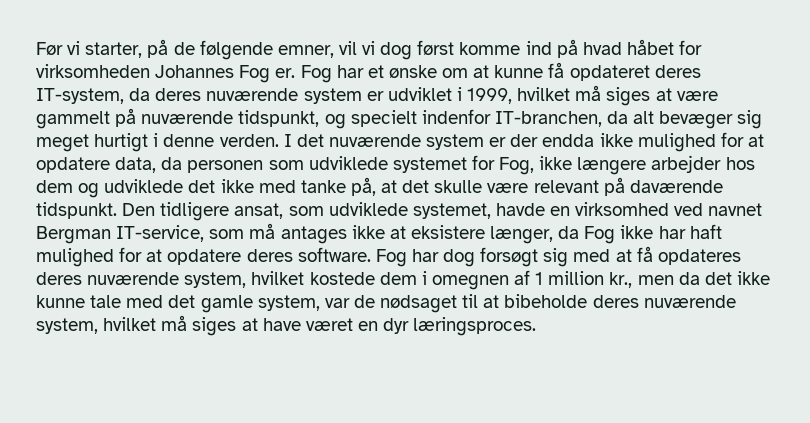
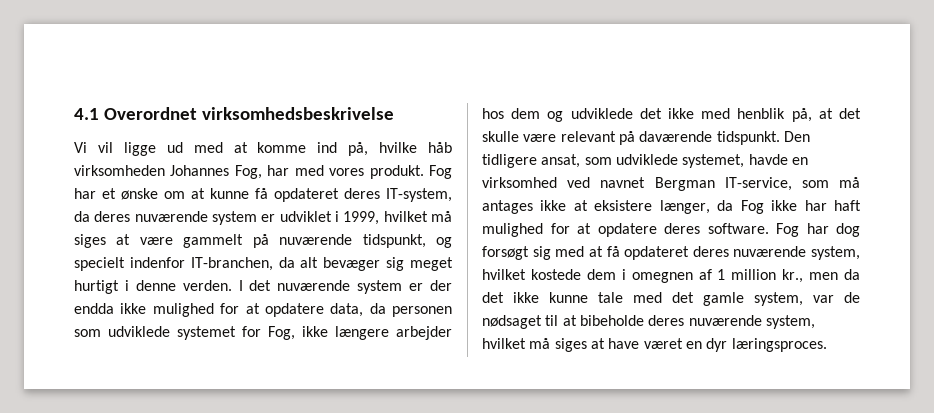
[36,39,703,60] [36,64,296,83] Før vi starter, på de følgende emner, vil vi dog først komme ind på hvad håbet for virksomheden Johannes Fog er. -> [74,107,394,120] [74,142,452,156] [74,165,424,179] 4.1 Overordnet virksomhedsbeskrivelse // Vi vil ligge ud med at komme ind på, hvilke håb virksomheden Johannes Fog, har med vores produkt.
[300,180,346,193] tanke -> [737,108,786,119] henblik
[657,249,741,265] opdateres -> [624,246,690,260] opdateret

